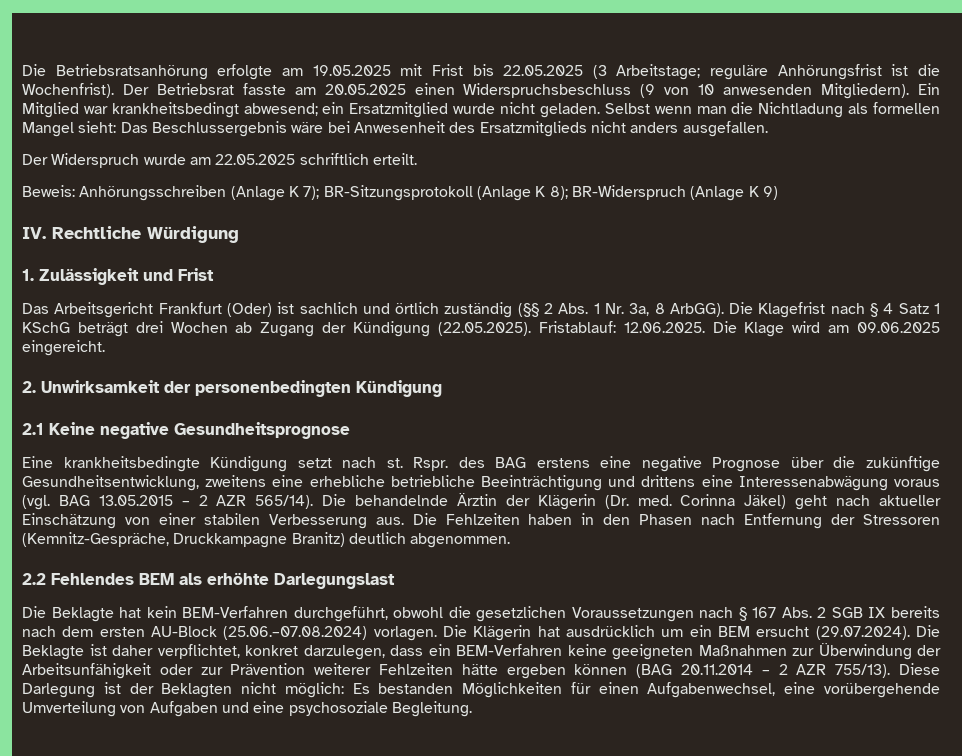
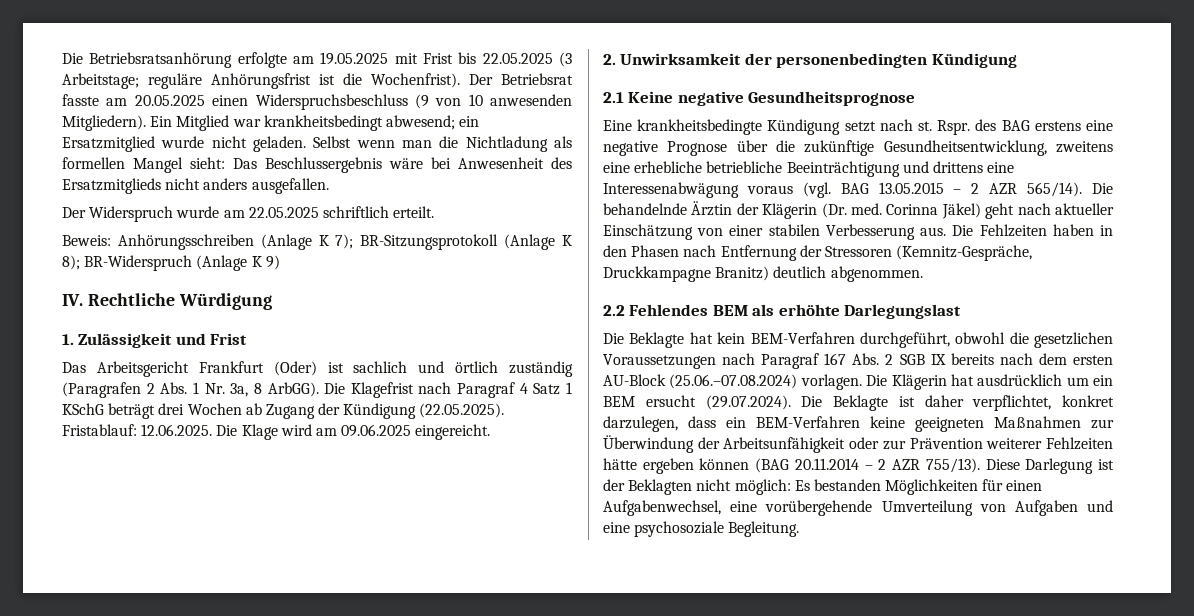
[517,303,539,317] (§§ -> [62,382,141,398] (Paragrafen
[870,303,879,317] § -> [457,382,516,398] Paragraf
[738,607,747,621] § -> [761,353,820,369] Paragraf

